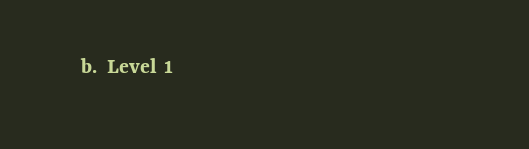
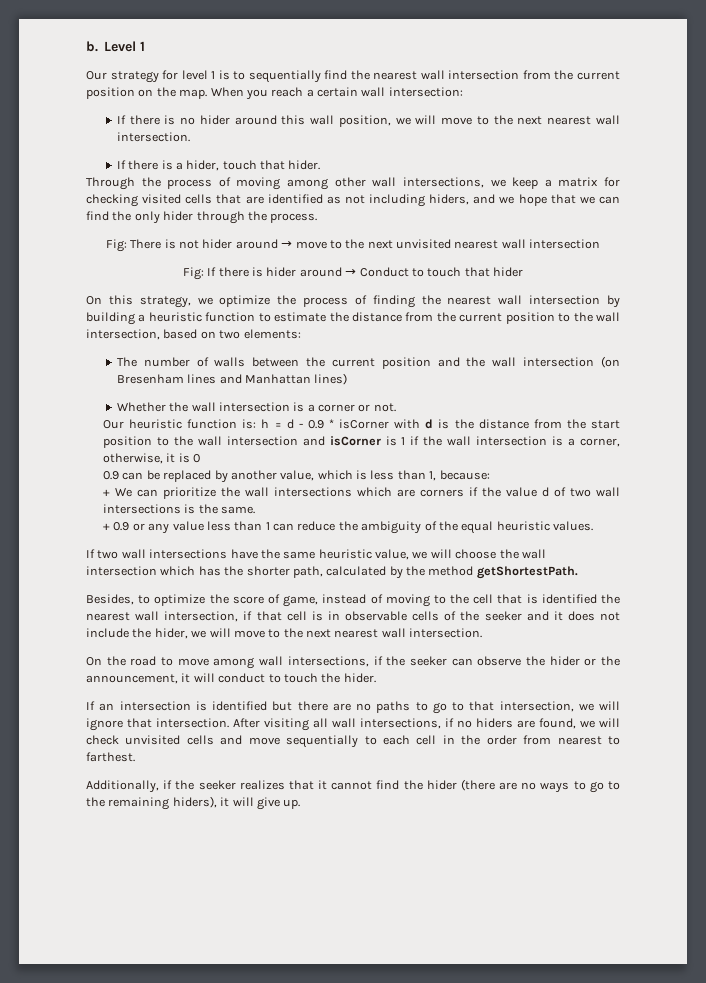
(173, 66) none -> [86,70,621,83] [86,87,463,100] [116,115,620,127] [116,132,190,142] [116,160,321,171] [86,177,621,190] [86,194,620,207] [86,211,318,224] [105,239,601,252] [182,267,524,280] [86,295,621,308] [86,312,621,325] [86,329,301,340] [116,356,621,369] [116,373,348,385] [116,402,396,412] [103,419,621,429] [103,436,621,448] [103,453,201,464] [103,470,490,483] [103,487,620,499] [103,504,256,514] [103,521,594,534] [86,549,546,560] [86,566,578,579] [86,594,620,607] [86,611,620,622] [86,628,483,639] [86,656,620,669] [86,673,376,684] [86,701,620,714] [86,718,620,731] [86,735,621,748] [86,752,135,762] [86,779,621,793] [86,796,301,810] // Our strategy for level 1 is to sequentially find the nearest wall intersection from the current position on the map. When you reach a certain wall intersection: // If there is no hider around this wall position, we will move to the next nearest wall intersection. // If there is a hider, touch that hider. // Through the process of moving among other wall intersections, we keep a matrix for checking visited cells that are identified as not including hiders, and we hope that we can find the only hider through the process. // Fig: There is not hider around → move to the next unvisited nearest wall intersection // Fig: If there is hider around → Conduct to touch that hider // On this strategy, we optimize the process of finding the nearest wall intersection by building a heuristic function to estimate the distance from the current position to the wall intersection, based on two elements: // The number of walls between the current position and the wall intersection (on Bresenham lines and Manhattan lines) // Whether the wall intersection is a corner or not. // Our heuristic function is: h = d - 0.9 * isCorner with d is the distance from the start position to the wall intersection and isCorner is 1 if the wall intersection is a corner, otherwise, it is 0 // 0.9 can be replaced by another value, which is less than 1, because: // + We can prioritize the wall intersections which are corners if the value d of two wall intersections is the same. // + 0.9 or any value less than 1 can reduce the ambiguity of the equal heuristic values. // If two wall intersections have the same heuristic value, we will choose the wall intersection which has the shorter path, calculated by the method getShortestPath. // Besides, to optimize the score of game, instead of moving to the cell that is identified the nearest wall intersection, if that cell is in observable cells of the seeker and it does not include the hider, we will move to the next nearest wall intersection. // On the road to move among wall intersections, if the seeker can observe the hider or the announcement, it will conduct to touch the hider. // If an intersection is identified but there are no paths to go to that intersection, we will ignore that intersection. After visiting all wall intersections, if no hiders are found, we will check unvisited cells and move sequentially to each cell in the order from nearest to farthest. // Additionally, if the seeker realizes that it cannot find the hider (there are no ways to go to the remaining hiders), it will give up.

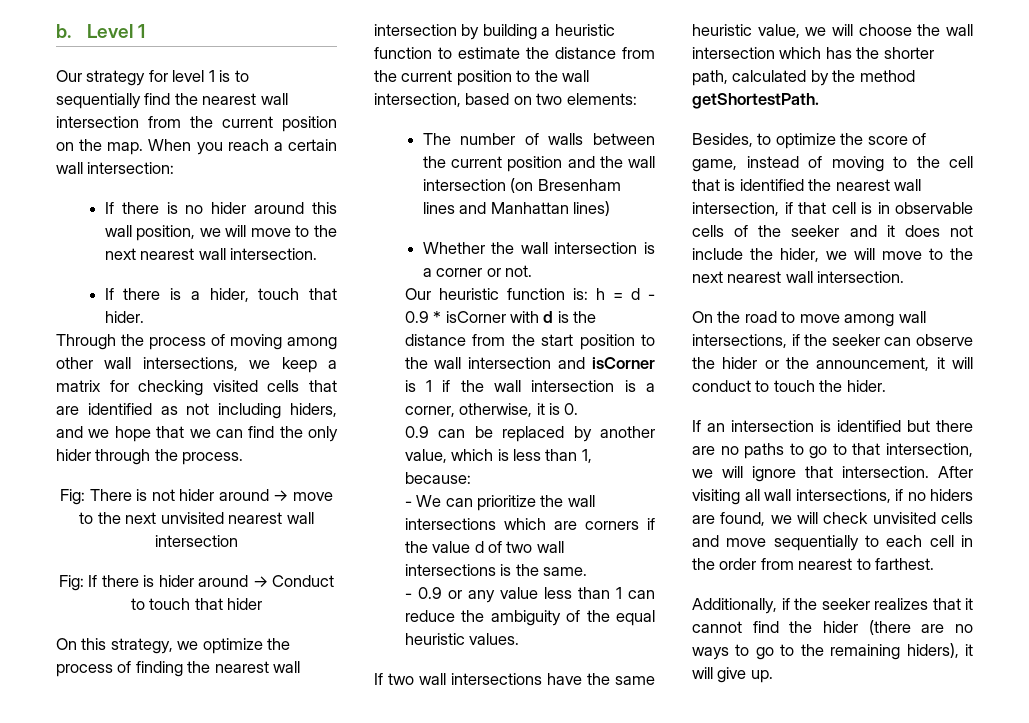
[193,454,201,463] 0 -> [564,403,579,415] 0.
[103,489,111,496] + -> [404,501,412,507] -
[103,523,111,530] + -> [404,593,412,599] -

